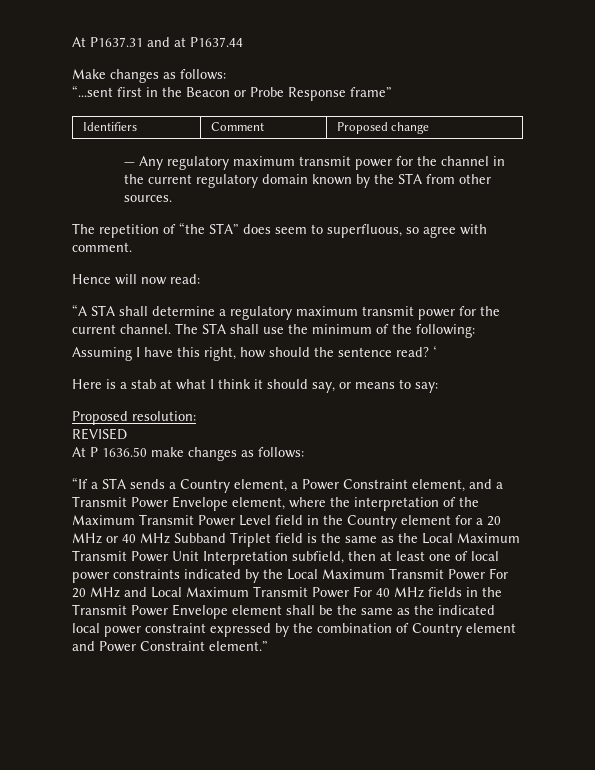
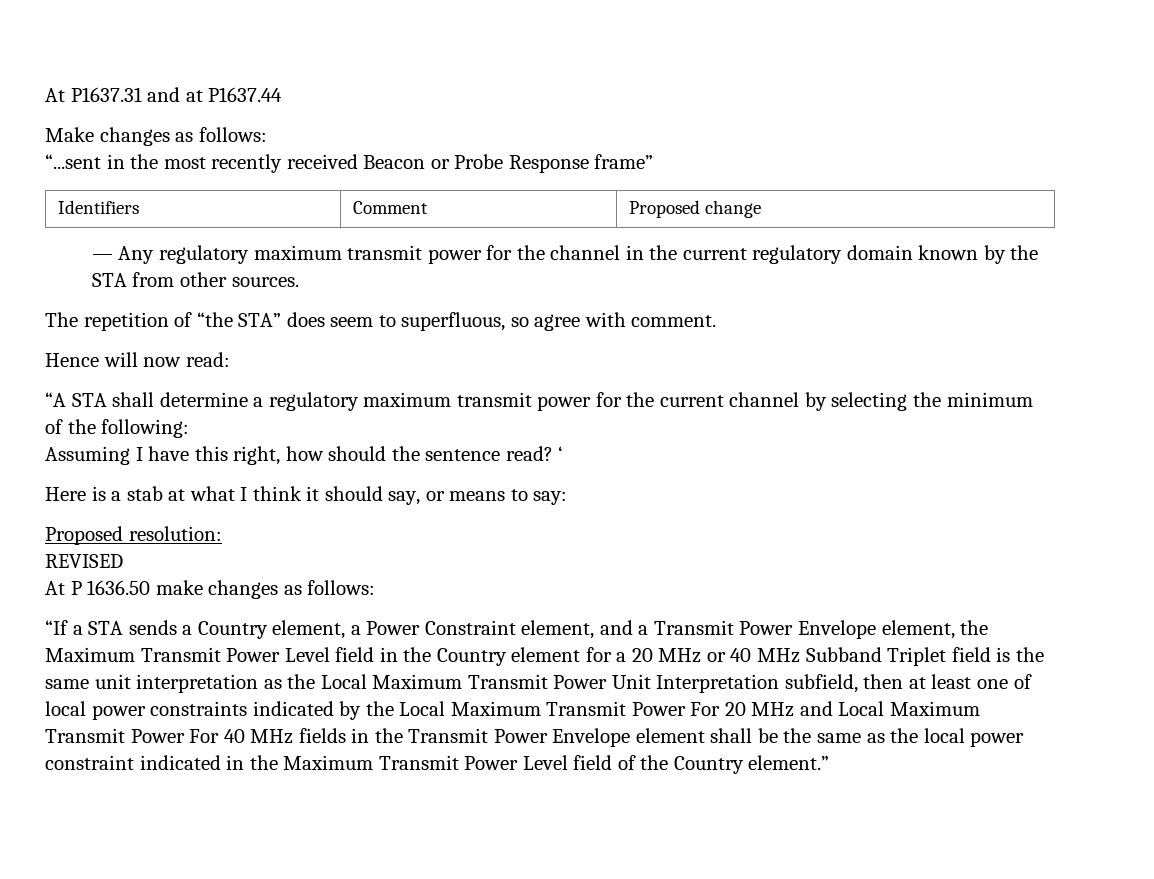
[117,87,182,97] first in the -> [106,154,358,173] in the most recently received
[120,323,284,334] channel. The STA shall use -> [729,392,908,411] channel by selecting
[289,497,456,511] where the interpretation of -> (955, 629) none
(377, 539) none -> [94,674,259,693] unit interpretation
[438,605,495,615] indicated -> (919, 735) none
[210,623,516,637] [72,641,205,652] expressed by the combination of Country element and Power Constraint -> [139,755,744,774] indicated in the Maximum Transmit Power Level field of the Country

